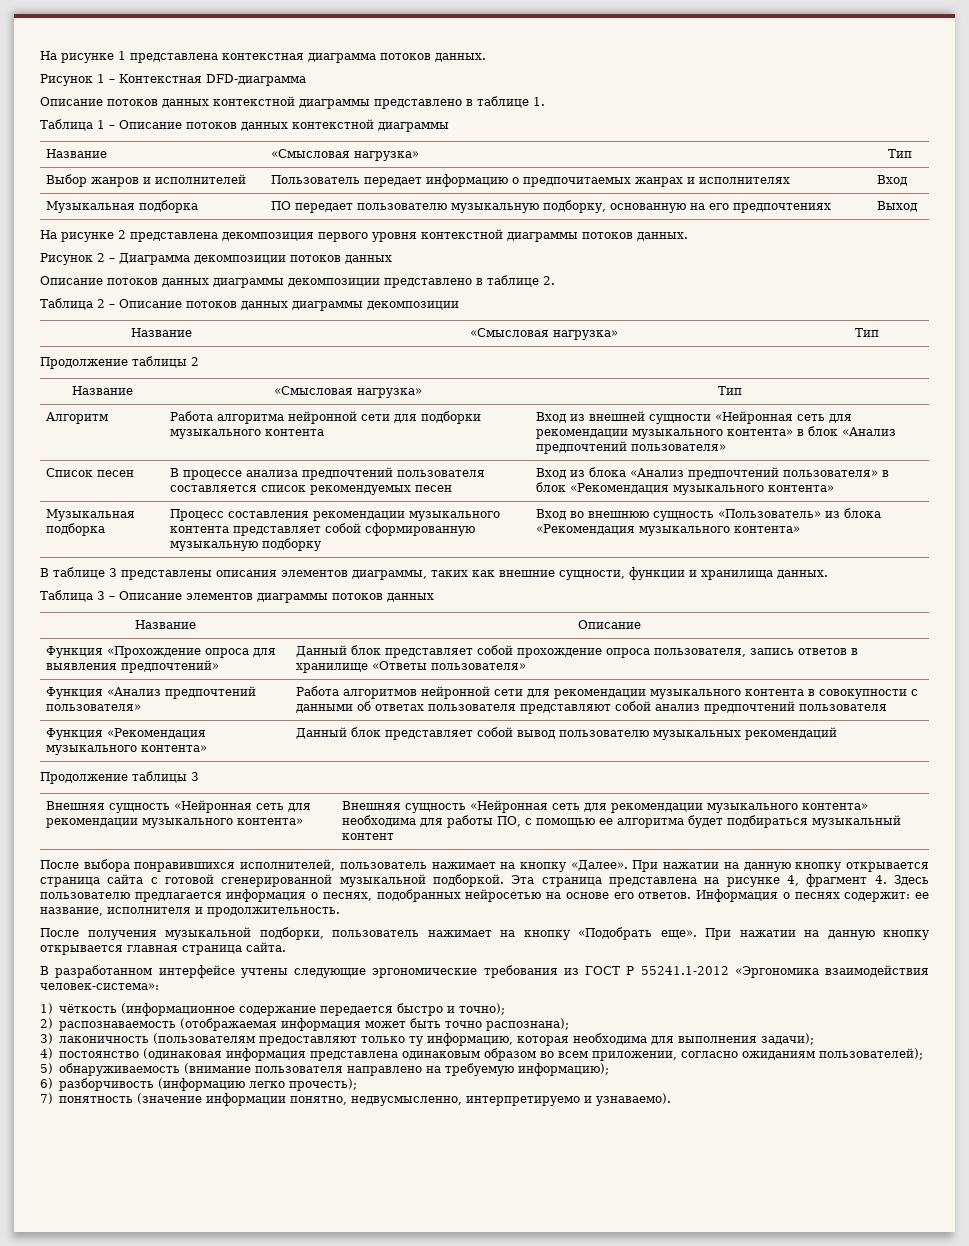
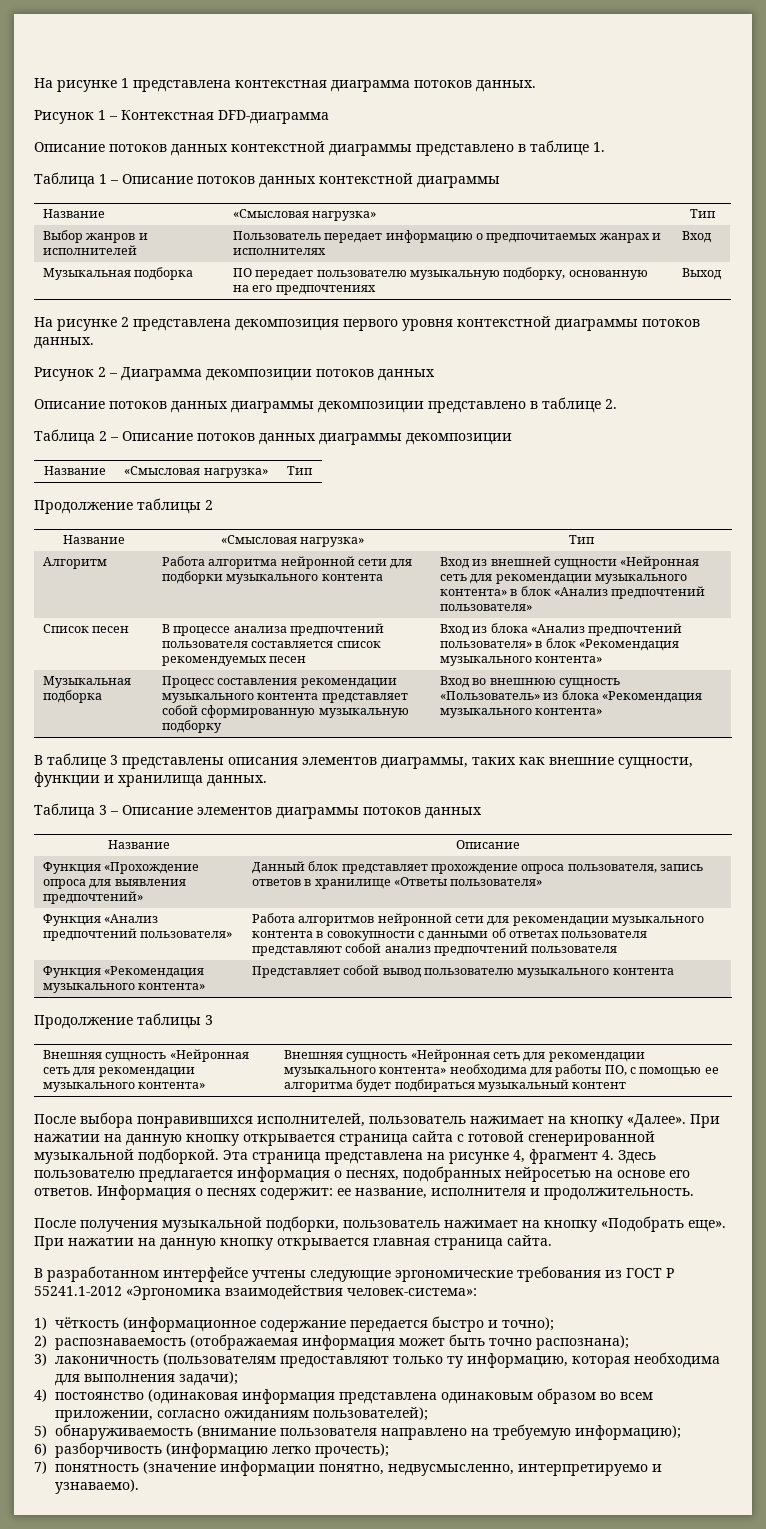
[477,645,514,655] собой -> (428, 869) none
[296,727,474,740] Данный блок представляет -> [251,966,340,978] Представляет
[653,727,838,740] музыкальных рекомендаций -> [517,968,674,978] музыкального контента

